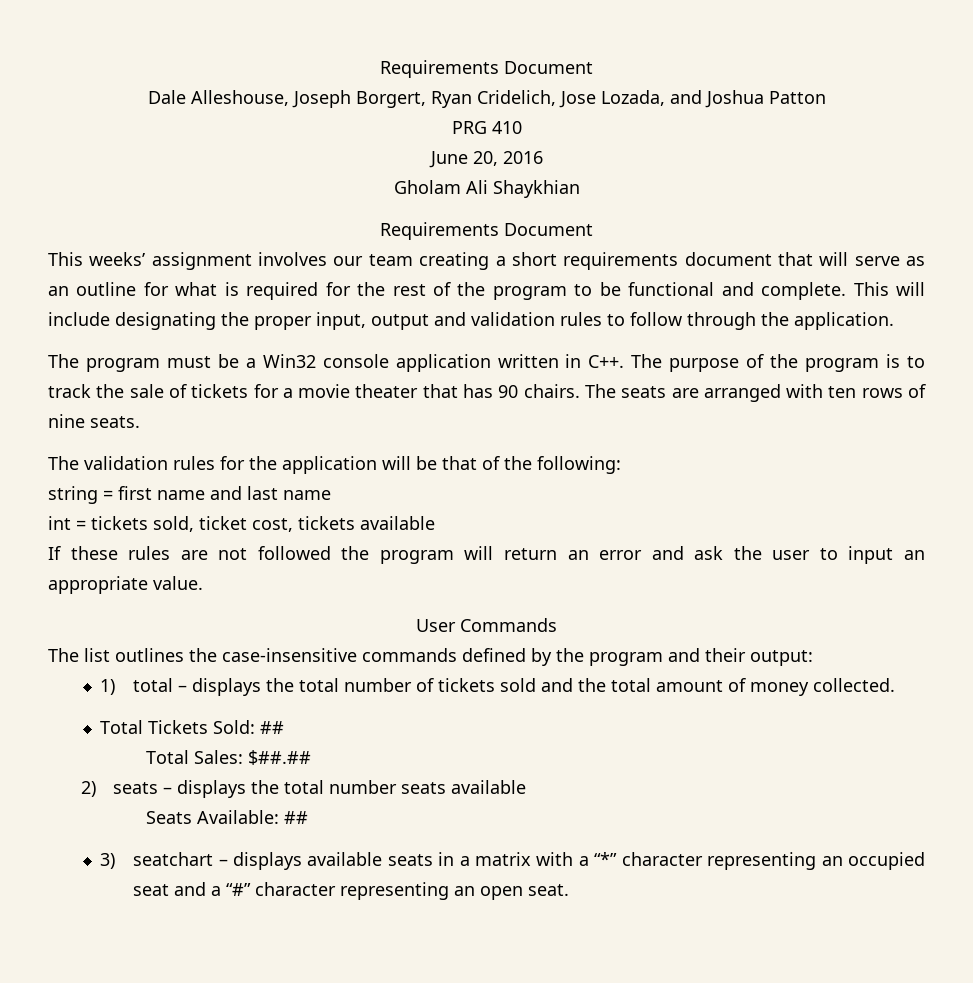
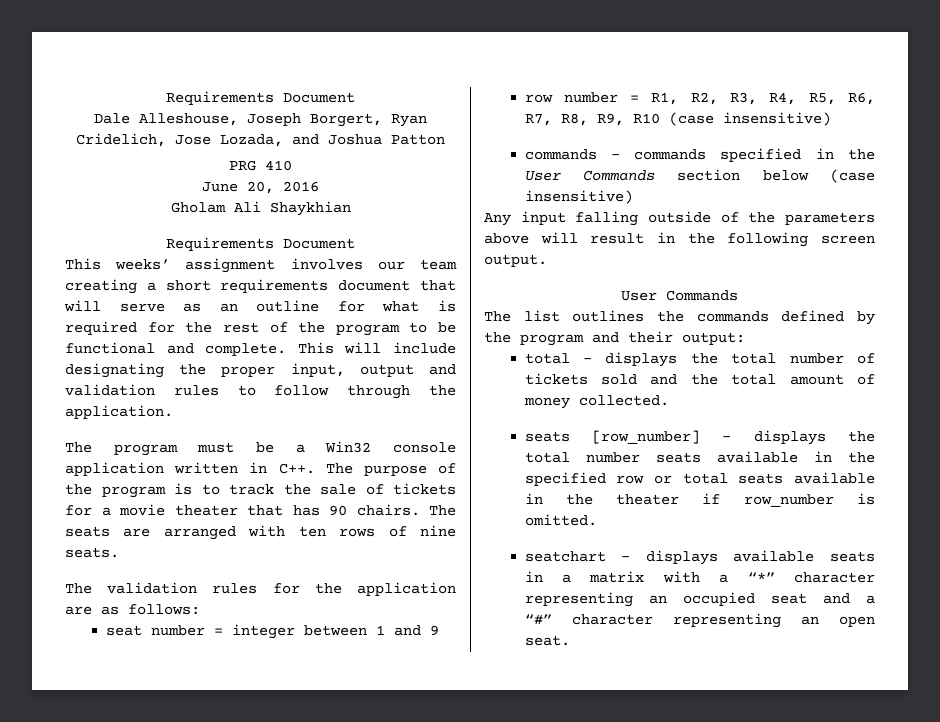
[382,456,621,474] [48,486,331,504] [48,516,435,532] [48,546,925,564] [48,576,203,594] will be that of the following: // string = first name and last name // int = tickets sold, ticket cost, tickets available // If these rules are not followed the program will return an error and ask the user to input an appropriate value. -> [65,604,200,615] [105,624,439,639] [524,92,875,105] [524,112,831,126] [524,148,875,162] [524,169,875,183] [524,190,633,204] [484,211,875,226] [484,232,875,247] [484,254,547,267] are as follows: // seat number = integer between 1 and 9 // row number = R1, R2, R3, R4, R5, R6, R7, R8, R9, R10 (case insensitive) // commands – commands specified in the User Commands section below (case insensitive) // Any input falling outside of the parameters above will result in the following screen output.
[222,648,357,662] case-insensitive -> (684, 316) none
[100,679,116,695] 1) -> (745, 338) none
[100,720,285,734] [145,750,311,765] [80,781,159,797] Total Tickets Sold: ## // Total Sales: $##.## // 2) seats -> [524,430,700,444] seats [row_number]
[145,810,308,824] [100,853,116,869] // Seats Available: ## // 3) -> [813,451,875,463] [524,472,875,486] [524,493,875,507] [524,514,597,526] in the specified row or total seats available in the theater if row_number is omitted. //

